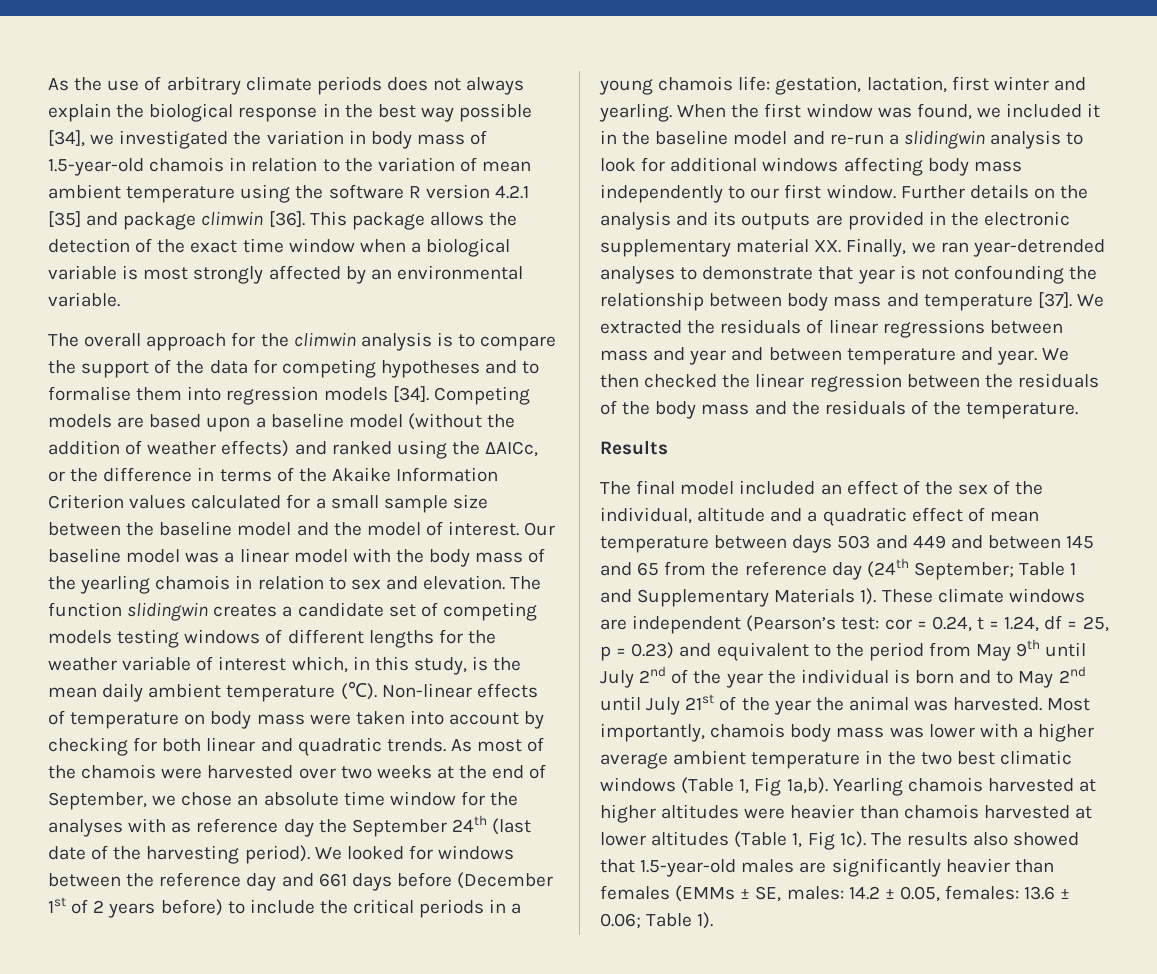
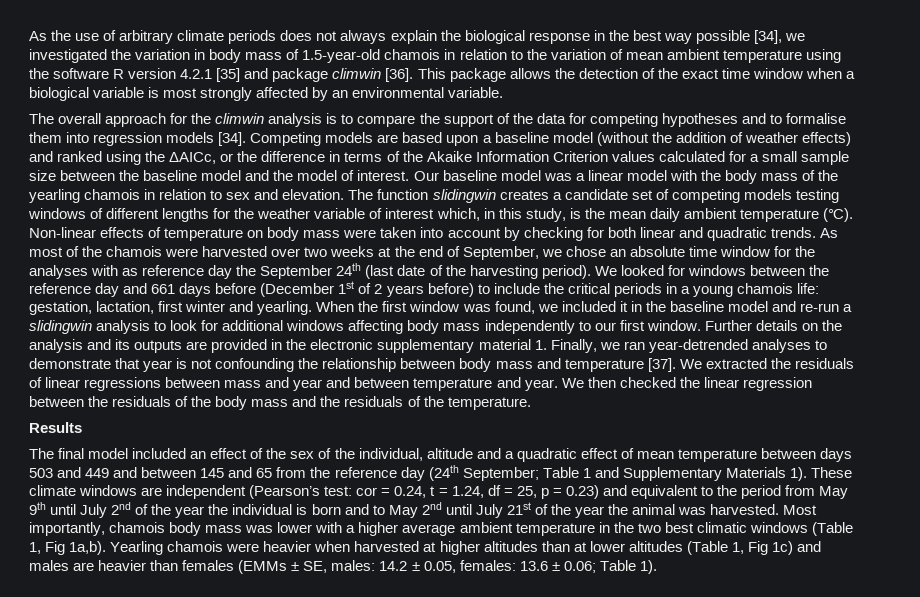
[814,240,842,253] XX. -> [534,340,547,350] 1.
(983, 784) none -> [226,541,351,552] were heavier when
[744,804,1070,819] were heavier than chamois harvested -> [541,541,570,552] than
[839,831,1080,848] [600,859,737,877] 1c). The results also showed that 1.5-year-old -> [771,541,821,555] 1c) and
[831,858,941,877] significantly -> (95, 566) none

